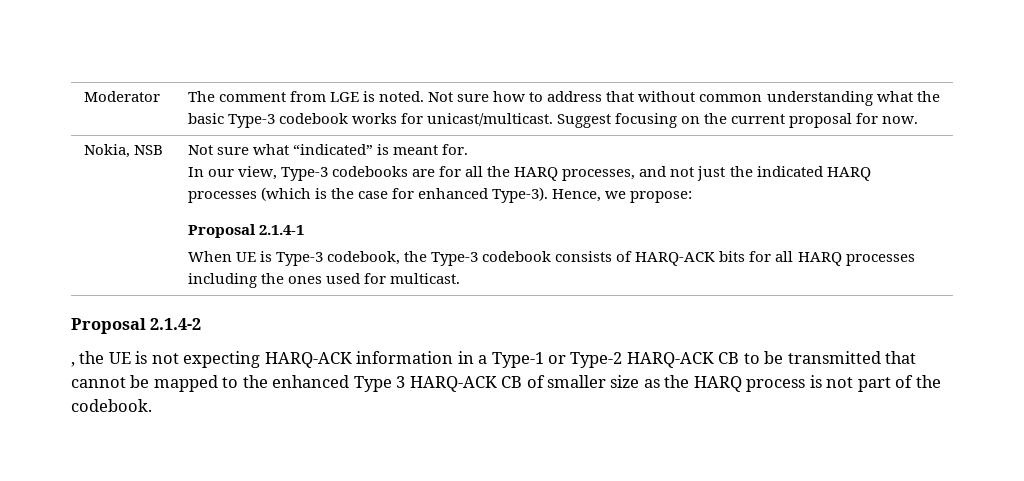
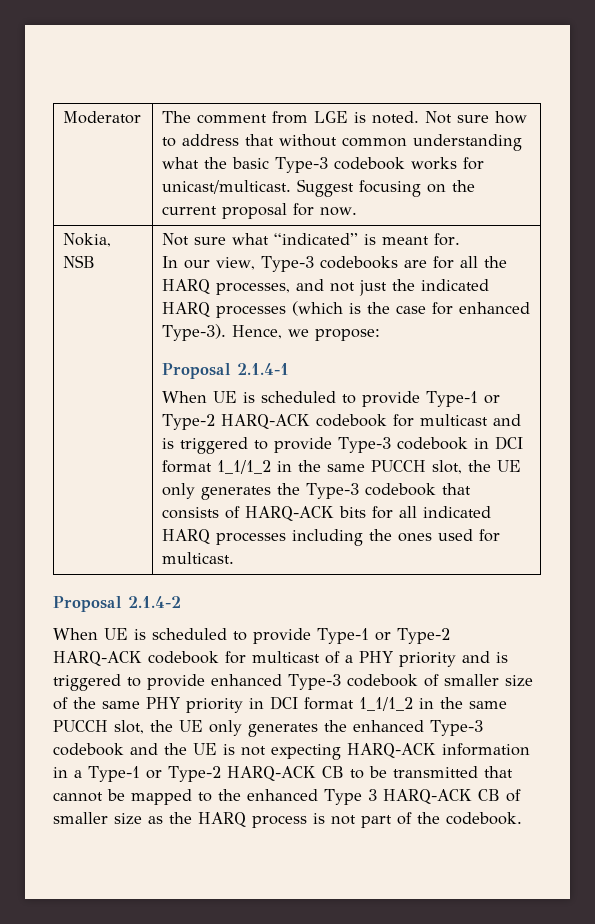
[275,251,401,266] Type-3 codebook, -> [261,391,501,407] [162,414,522,430] [162,436,524,454] [162,460,522,474] [162,483,272,500] scheduled to provide Type-1 or Type-2 HARQ-ACK codebook for multicast and is triggered to provide Type-3 codebook in DCI format 1_1/1_2 in the same PUCCH slot, the UE only generates
(552, 256) none -> [442,483,472,495] that
(794, 256) none -> [423,506,492,518] indicated
[71,362,75,367] , -> [53,628,450,644] [53,651,508,667] [53,674,533,691] [53,696,507,713] [53,720,483,737] [53,743,158,756] When UE is scheduled to provide Type-1 or Type-2 HARQ-ACK codebook for multicast of a PHY priority and is triggered to provide enhanced Type-3 codebook of smaller size of the same PHY priority in DCI format 1_1/1_2 in the same PUCCH slot, the UE only generates the enhanced Type-3 codebook and

